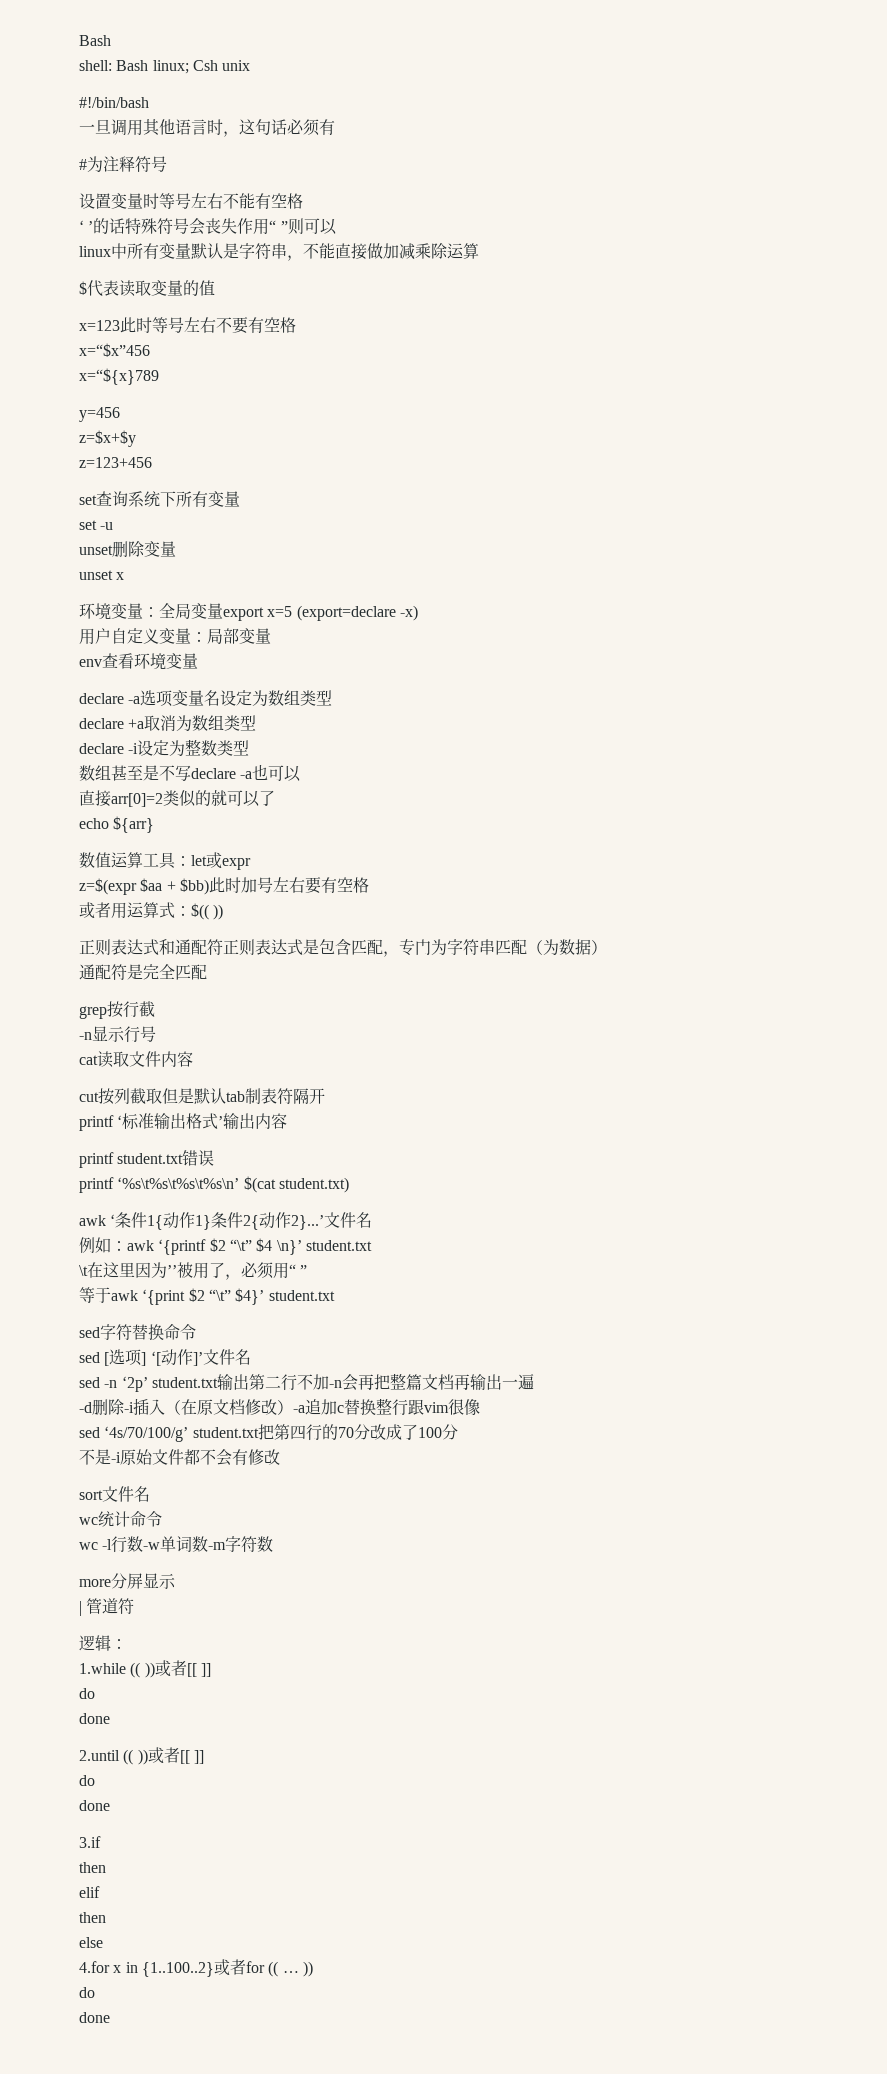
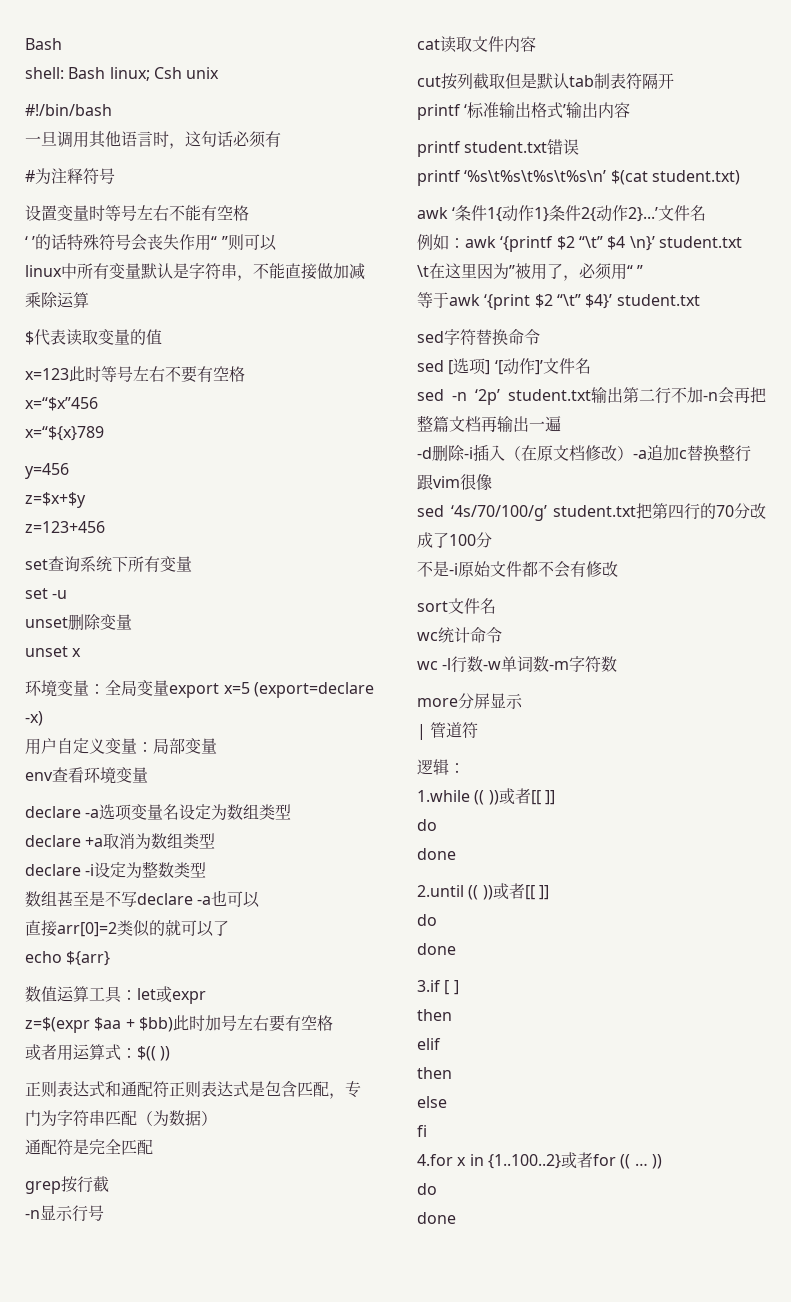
(101, 1842) none -> [444,980,459,995] [ ]
(103, 1942) none -> [417,1125,427,1137] // fi

